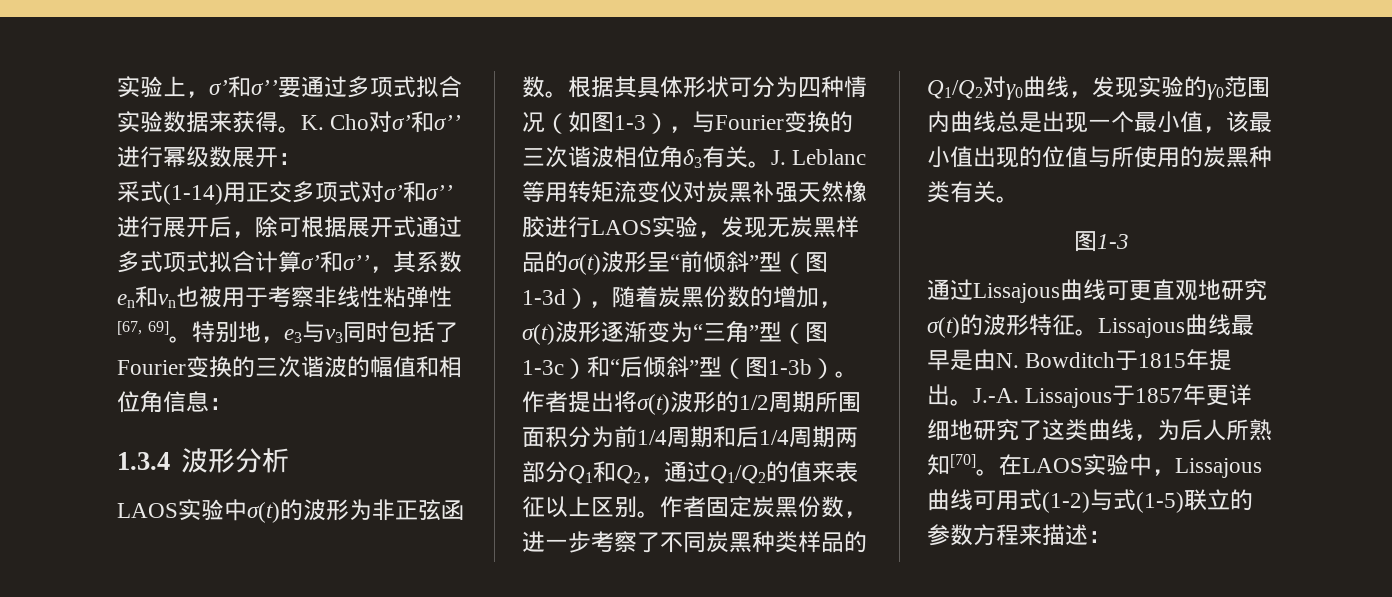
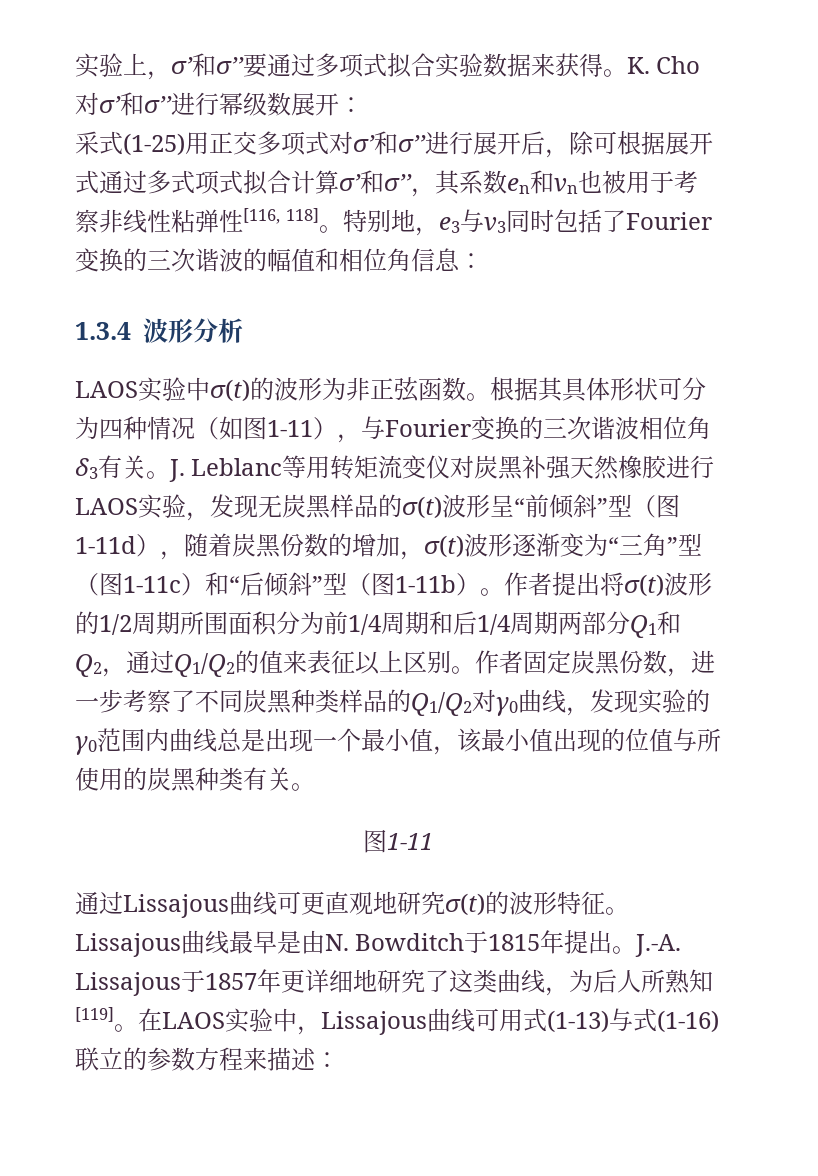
[163,184,223,205] (1-14) -> [123,133,185,156] (1-25)
[117,321,170,335] [67, 69] -> [243,208,320,224] [116, 118]
[614,115,646,130] 1-3 -> [267,420,313,437] 1-11
[522,289,566,305] 1-3d -> [75,536,136,554] 1-11d
[522,360,564,375] 1-3c -> [123,576,181,593] 1-11c
[768,359,812,375] 1-3b -> [395,575,456,593] 1-11b
[1096,234,1129,249] 1-3 -> [387,833,433,850] 1-11
[950,454,976,468] [70] -> [75,1007,114,1022] [119]
[1042,489,1184,513] (1-2)与式(1-5) -> [547,1008,719,1033] (1-13)与式(1-16)

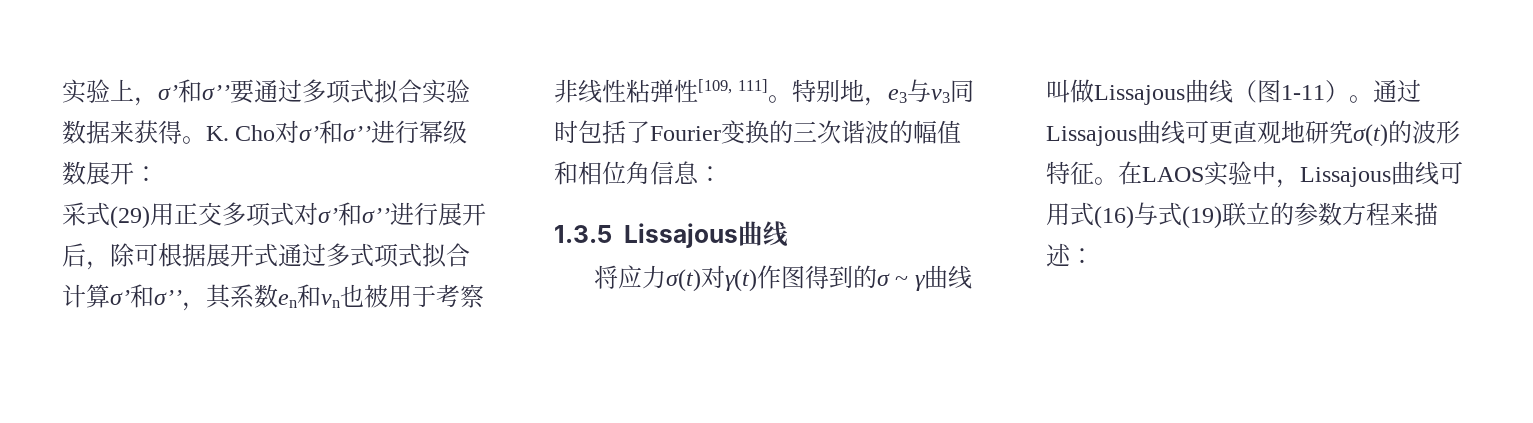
[123,133,185,156] (1-25) -> [110,206,150,229] (29)
[243,208,320,224] [116, 118] -> [698,79,769,94] [109, 111]
[75,318,243,343] [75,377,706,402] [75,416,711,443] [75,455,715,482] [75,494,680,521] [75,533,702,560] [75,572,712,597] [75,611,681,638] [75,650,715,677] [75,689,710,716] [75,728,721,755] [75,767,315,792] [363,829,433,853] 1.3.4波形分析 // LAOS实验中σ(t)的波形为非正弦函数。根据其具体形状可分为四种情况（如图1-11），与Fourier变换的三次谐波相位角δ3有关。J. Leblanc等用转矩流变仪对炭黑补强天然橡胶进行LAOS实验，发现无炭黑样品的σ(t)波形呈“前倾斜”型（图1-11d），随着炭黑份数的增加，σ(t)波形逐渐变为“三角”型（图1-11c）和“后倾斜”型（图1-11b）。作者提出将σ(t)波形的1/2周期所围面积分为前1/4周期和后1/4周期两部分Q1和Q2，通过Q1/Q2的值来表征以上区别。作者固定炭黑份数，进一步考察了不同炭黑种类样品的Q1/Q2对γ0曲线，发现实验的γ0范围内曲线总是出现一个最小值，该最小值出现的位值与所使用的炭黑种类有关。 // 图1-11 // -> [554,221,788,248] [593,265,972,292] [1046,79,1373,105] 1.3.5 Lissajous曲线 // 将应力σ(t)对γ(t)作图得到的σ ~ γ曲线叫做Lissajous曲线（图1-11）。
[75,930,682,957] [75,969,713,996] [75,1007,114,1022] [114,1024,138,1032] Lissajous曲线最早是由N. Bowditch于1815年提出。J.-A. Lissajous于1857年更详细地研究了这类曲线，为后人所熟知[119]。 -> (1118, 181) none
[547,1008,719,1033] (1-13)与式(1-16) -> [1094,202,1222,229] (16)与式(19)

